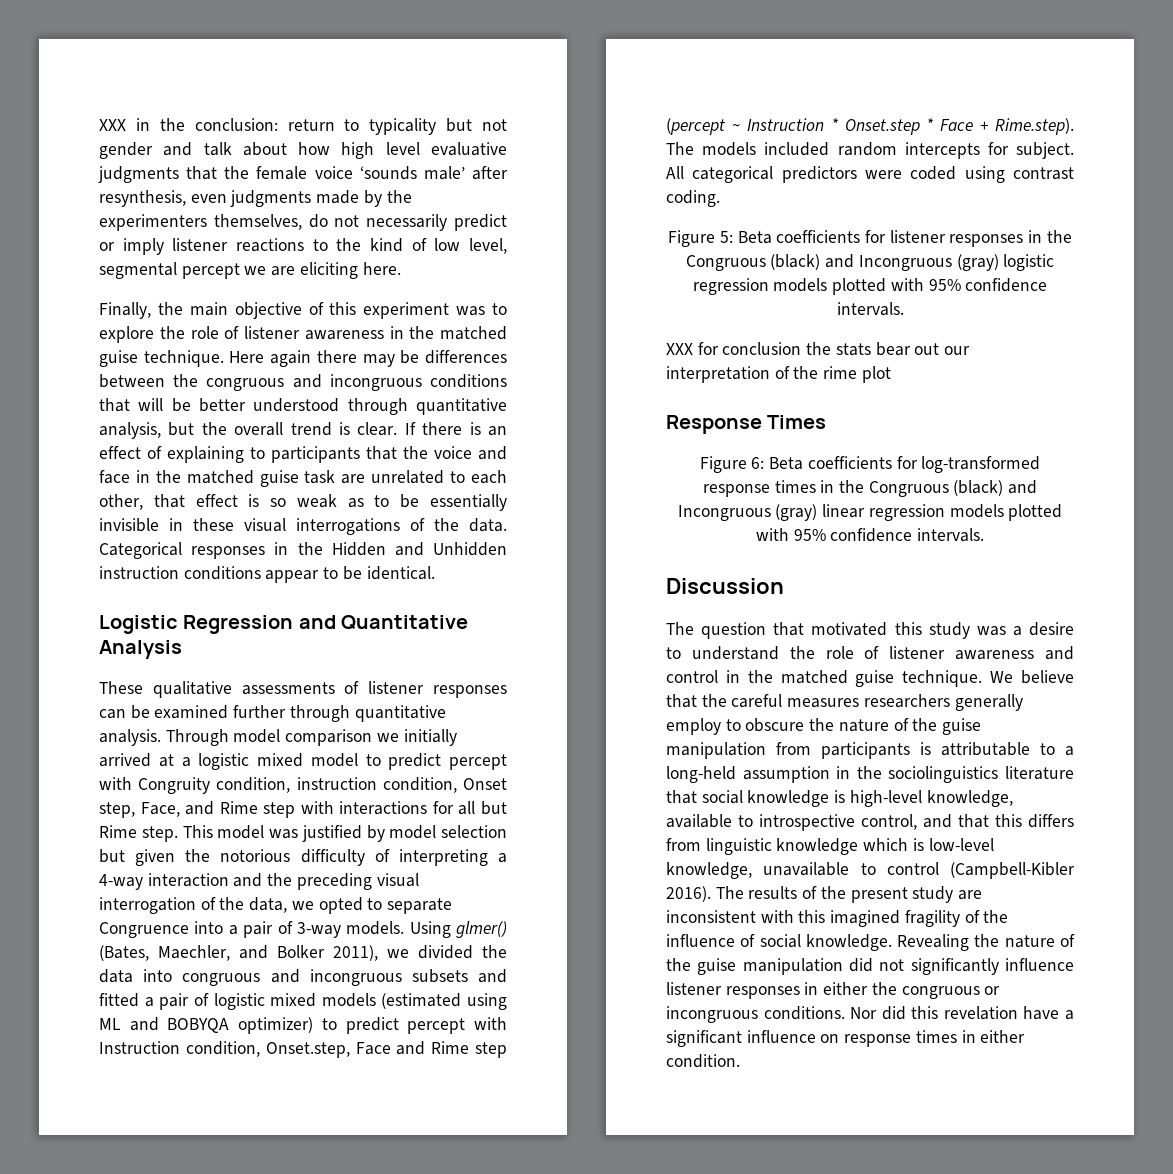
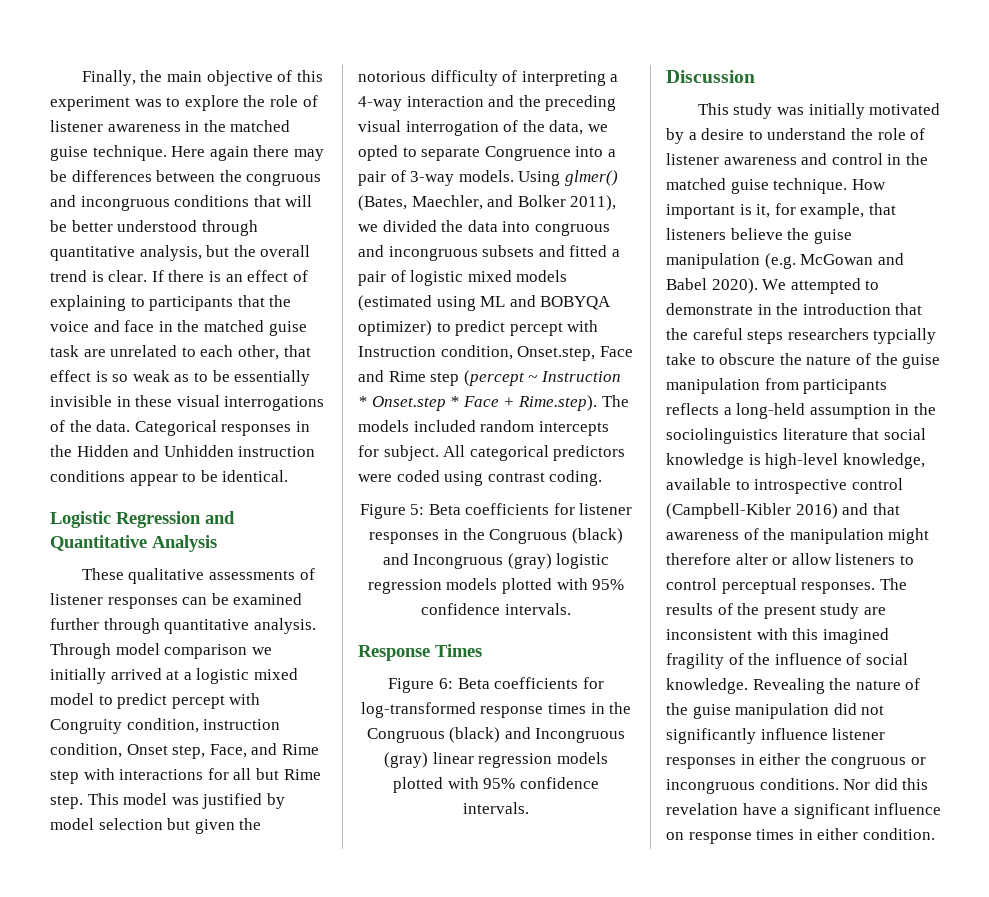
[99,118,507,135] [99,142,507,159] [98,166,509,183] [99,190,412,207] [99,214,508,231] [99,238,508,255] [99,262,401,279] XXX in the conclusion: return to typicality but not gender and talk about how high level evaluative judgments that the female voice ‘sounds male’ after resynthesis, even judgments made by the experimenters themselves, do not necessarily predict or imply listener reactions to the kind of low level, segmental percept we are eliciting here. // -> (81, 78) none
[666,342,971,356] [666,366,891,383] // XXX for conclusion the stats bear out our interpretation of the rime plot -> (571, 609) none
[666,622,1006,639] The question that motivated this study was -> [697,103,941,119] [666,128,684,144] This study was initially motivated by
[990,670,1074,684] [666,694,1023,711] [666,718,721,735] We believe that the careful measures researchers generally employ -> [851,179,886,190] [666,203,896,219] [666,228,852,244] [666,253,904,269] [666,278,880,294] [666,303,923,315] [666,328,937,344] [666,353,696,365] How important is it, for example, that listeners believe the guise manipulation (e.g. McGowan and Babel 2020). We attempted to demonstrate in the introduction that the careful steps researchers typcially take
[920,742,1055,756] is attributable to -> [666,403,719,415] reflects
[861,814,1074,830] [666,838,994,855] [666,862,1075,879] [666,886,711,902] control, and that this differs from linguistic knowledge which is low-level knowledge, unavailable to control (Campbell-Kibler 2016). -> [851,478,903,490] [666,503,900,519] [666,528,930,544] [666,553,914,565] [666,578,876,594] control (Campbell-Kibler 2016) and that awareness of the manipulation might therefore alter or allow listeners to control perceptual responses.

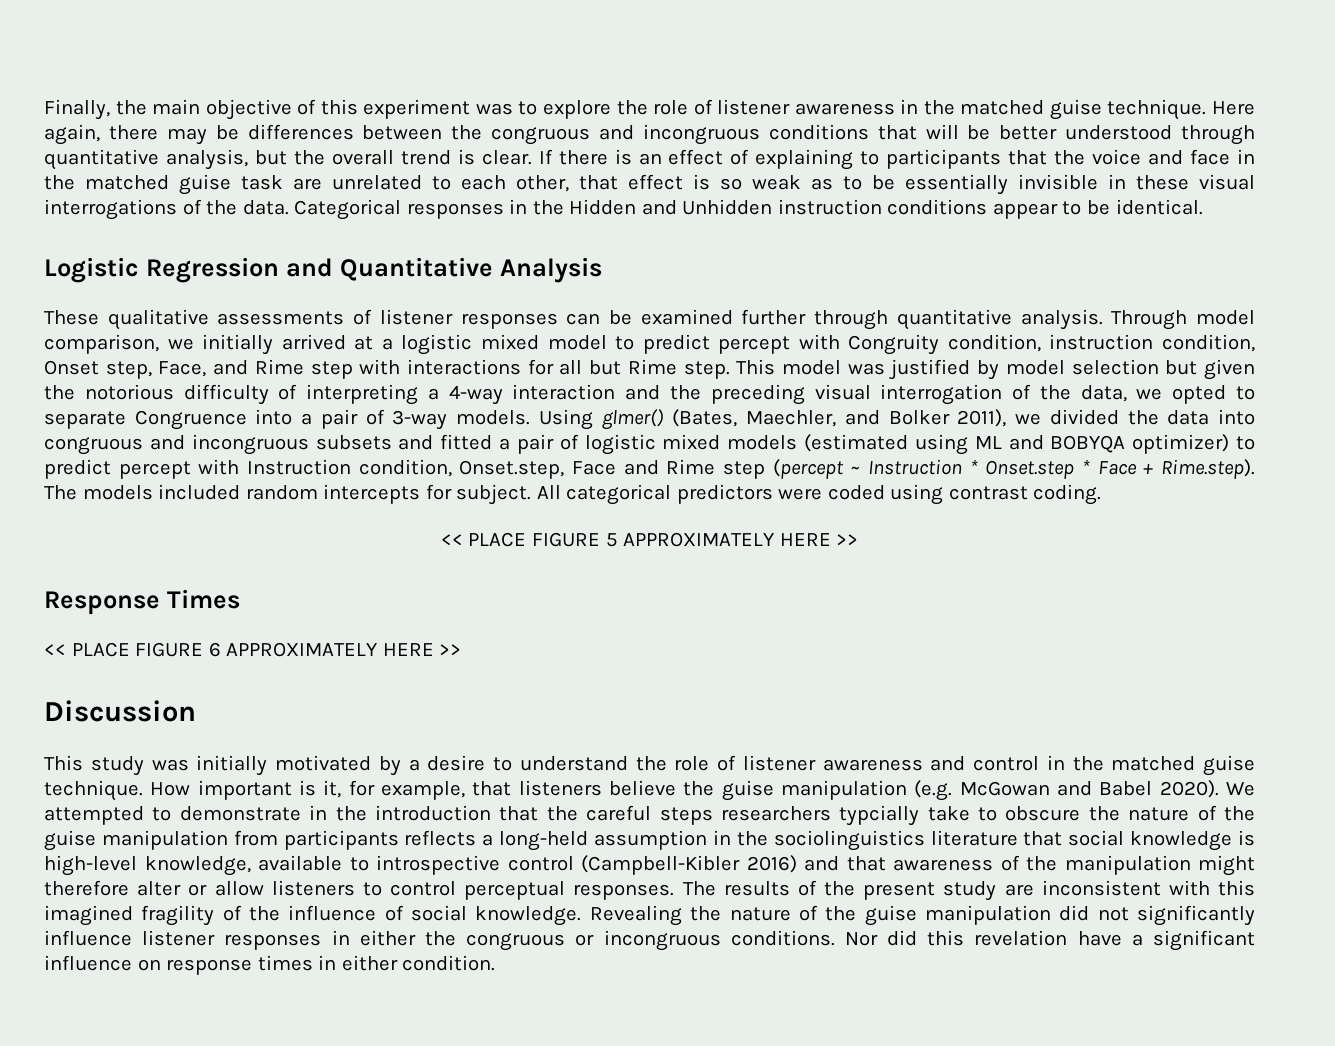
[209,146,249,161] again -> [44,124,100,145] again,
[164,644,248,659] comparison -> [44,334,159,354] comparison,
[359,503,633,519] [369,528,623,544] [382,553,610,569] [367,578,625,594] [421,603,571,615] [358,644,482,661] [388,677,604,693] [360,702,632,718] [366,727,626,743] [384,752,608,768] [393,777,599,793] [463,802,529,814] Figure 5: Beta coefficients for listener responses in the Congruous (black) and Incongruous (gray) logistic regression models plotted with 95% confidence intervals. // Response Times // Figure 6: Beta coefficients for log-transformed response times in the Congruous (black) and Incongruous (gray) linear regression models plotted with 95% confidence intervals. -> [440,532,859,547] [44,589,240,615] [44,642,462,657] << PLACE FIGURE 5 APPROXIMATELY HERE >> // Response Times // << PLACE FIGURE 6 APPROXIMATELY HERE >>

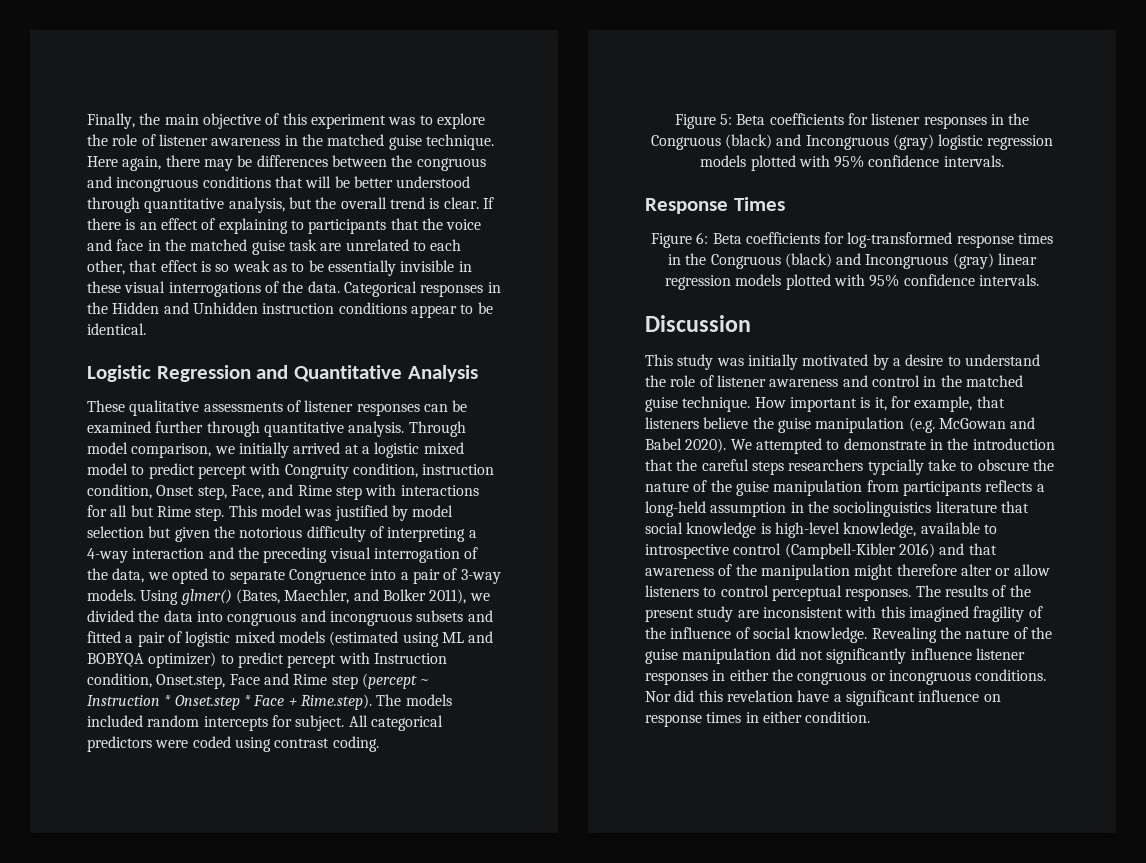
[440,532,859,547] [44,589,240,615] [44,642,462,657] << PLACE FIGURE 5 APPROXIMATELY HERE >> // Response Times // << PLACE FIGURE 6 APPROXIMATELY HERE >> -> [674,113,1030,129] [650,134,1054,150] [700,155,1004,171] [645,197,785,214] [650,232,1054,248] [667,253,1038,269] [665,274,1039,290] Figure 5: Beta coefficients for listener responses in the Congruous (black) and Incongruous (gray) logistic regression models plotted with 95% confidence intervals. // Response Times // Figure 6: Beta coefficients for log-transformed response times in the Congruous (black) and Incongruous (gray) linear regression models plotted with 95% confidence intervals.

